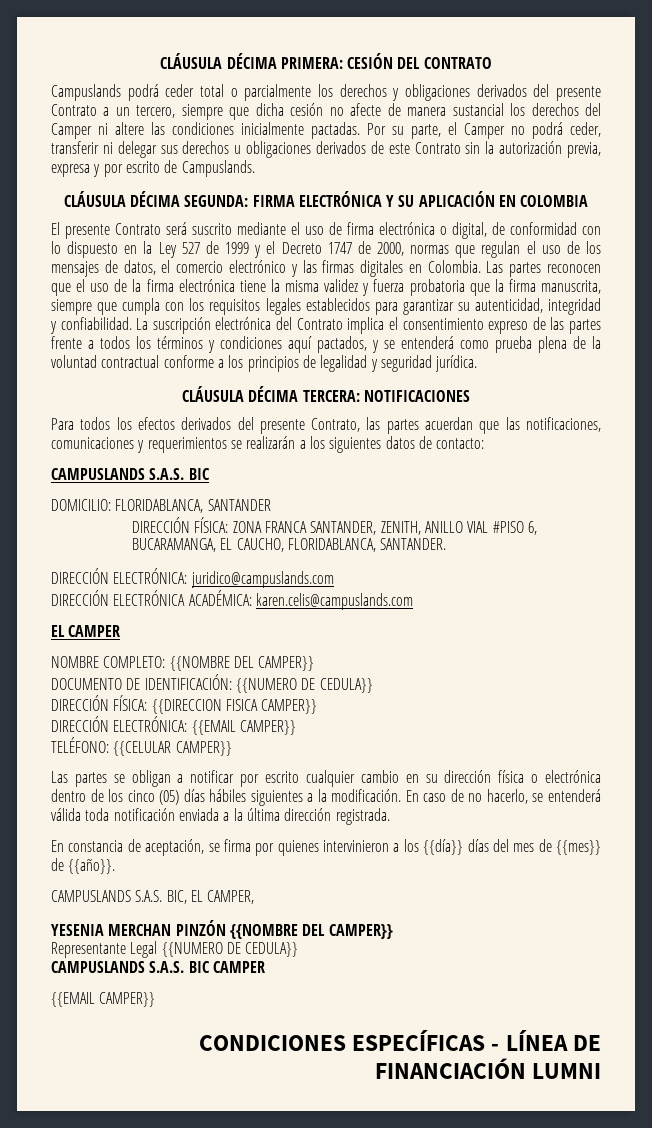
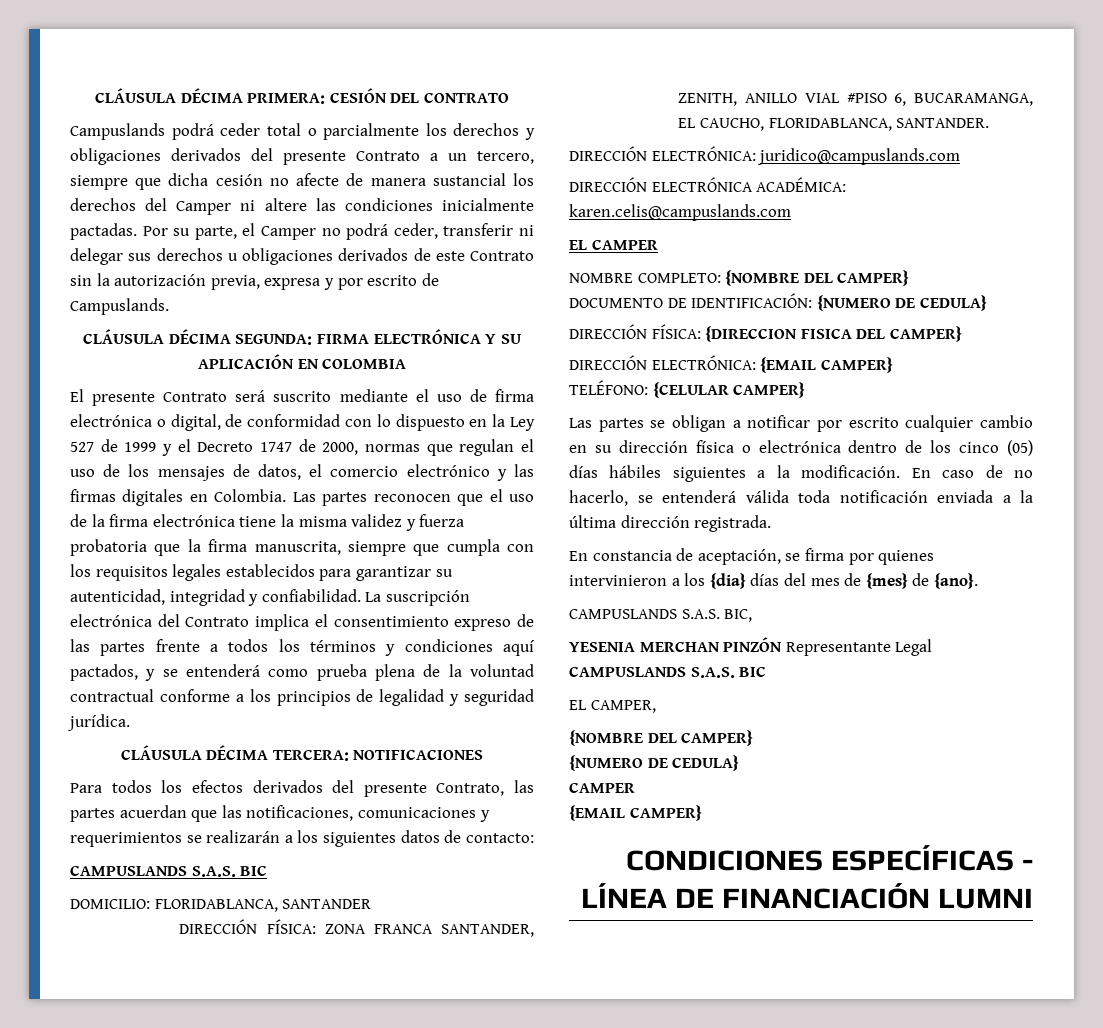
[169,656,315,671] {{NOMBRE DEL CAMPER}} -> [725,270,910,286] {NOMBRE DEL CAMPER}
[235,678,373,693] [51,695,318,714] [51,716,296,735] {{NUMERO DE CEDULA}} // DIRECCIÓN FÍSICA: {{DIRECCION FISICA CAMPER}} // DIRECCIÓN ELECTRÓNICA: {{EMAIL CAMPER}} -> [816,295,987,311] [569,324,962,342] [569,355,893,373] {NUMERO DE CEDULA} // DIRECCIÓN FÍSICA: {DIRECCION FISICA DEL CAMPER} // DIRECCIÓN ELECTRÓNICA: {EMAIL CAMPER}
[113,741,232,756] {{CELULAR CAMPER}} -> [652,382,806,398] {CELULAR CAMPER}
[423,839,464,855] {{día}} -> [709,573,746,589] {dia}
[556,840,601,855] [51,858,116,874] {{mes}} de {{año}}. -> [865,573,978,589] {mes} de {ano}.
[190,890,255,904] EL CAMPER, -> (753, 615) none
[229,924,393,939] [51,941,299,958] [51,961,265,973] [51,992,156,1007] {{NOMBRE DEL CAMPER}} // Representante Legal {{NUMERO DE CEDULA}} // CAMPUSLANDS S.A.S. BIC CAMPER // {{EMAIL CAMPER}} -> [785,639,933,656] [569,666,767,678] [569,700,656,713] [569,730,754,746] [569,755,740,771] [569,782,635,793] [569,805,702,821] Representante Legal CAMPUSLANDS S.A.S. BIC // EL CAMPER, // {NOMBRE DEL CAMPER} // {NUMERO DE CEDULA} // CAMPER // {EMAIL CAMPER}

